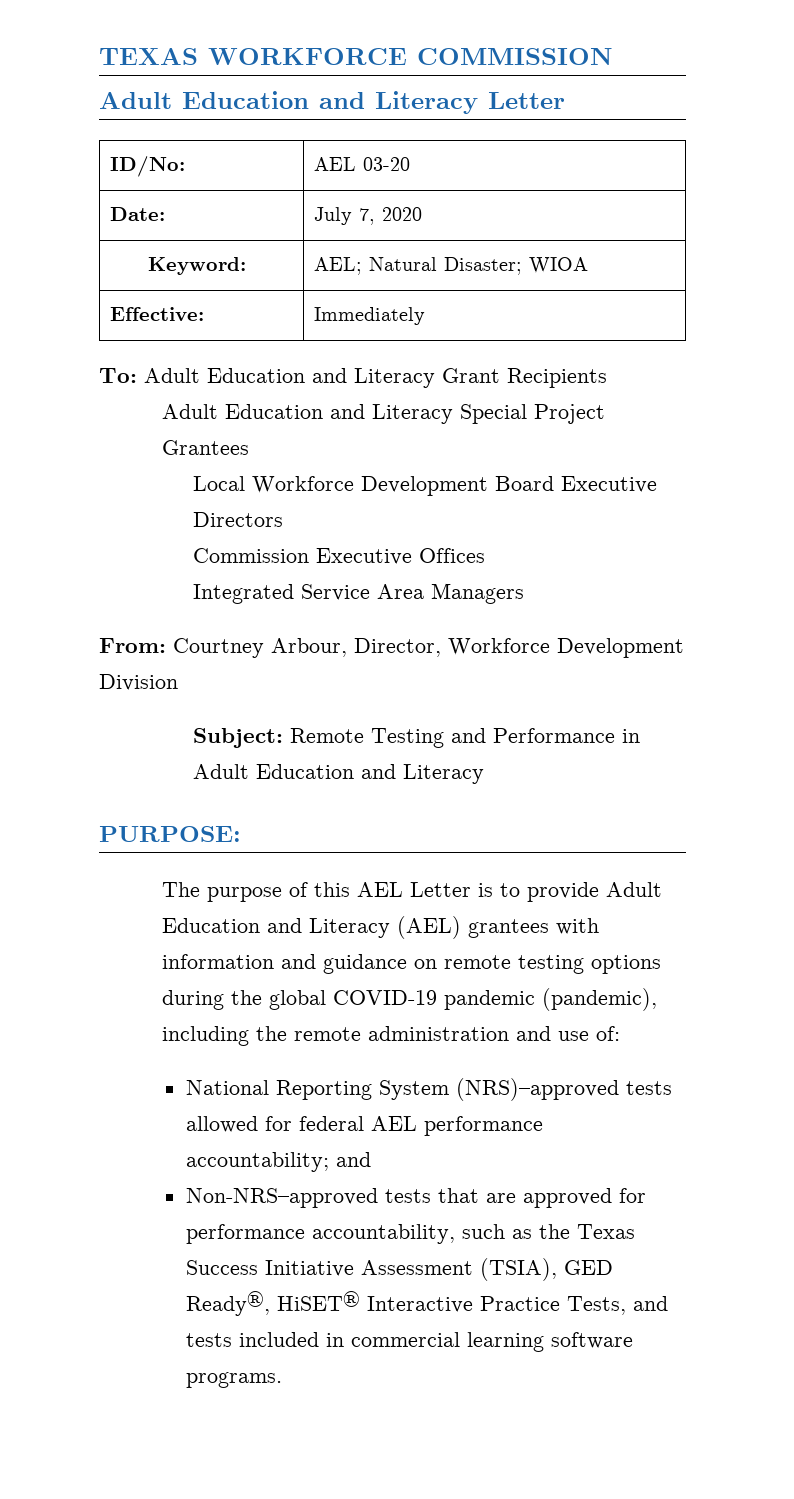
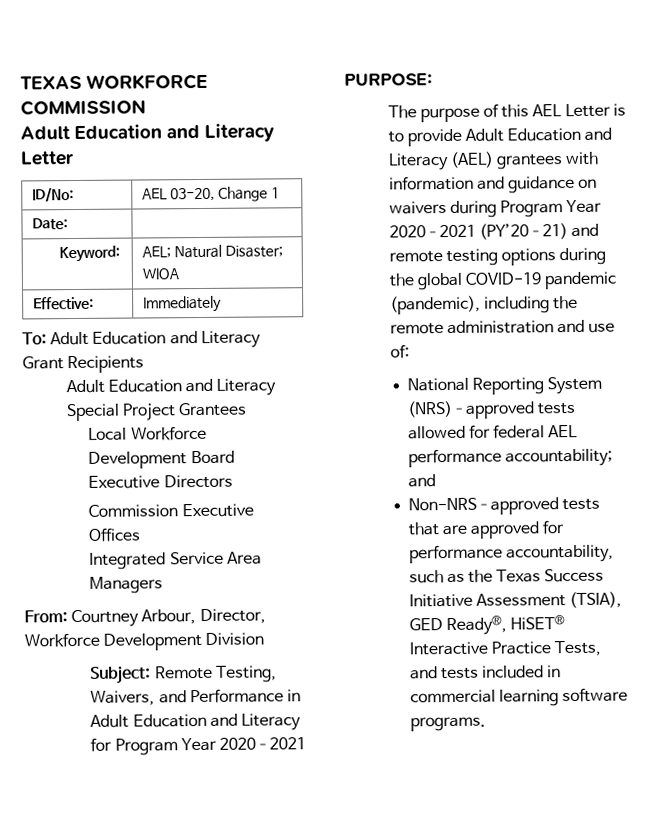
[363,157,411,171] [110,207,166,221] [314,207,423,225] 03-20 // Date: | July 7, 2020 -> [170,186,280,202] [32,218,69,230] 03-20, Change 1 // Date: |
[371,728,445,748] Testing -> [215,665,277,683] [90,690,156,706] Testing, Waivers,
(485, 774) none -> [90,737,306,756] for Program Year 2020–2021
(437, 964) none -> [388,199,603,218] [388,223,600,240] waivers during Program Year 2020–2021 (PY’20–21) and

